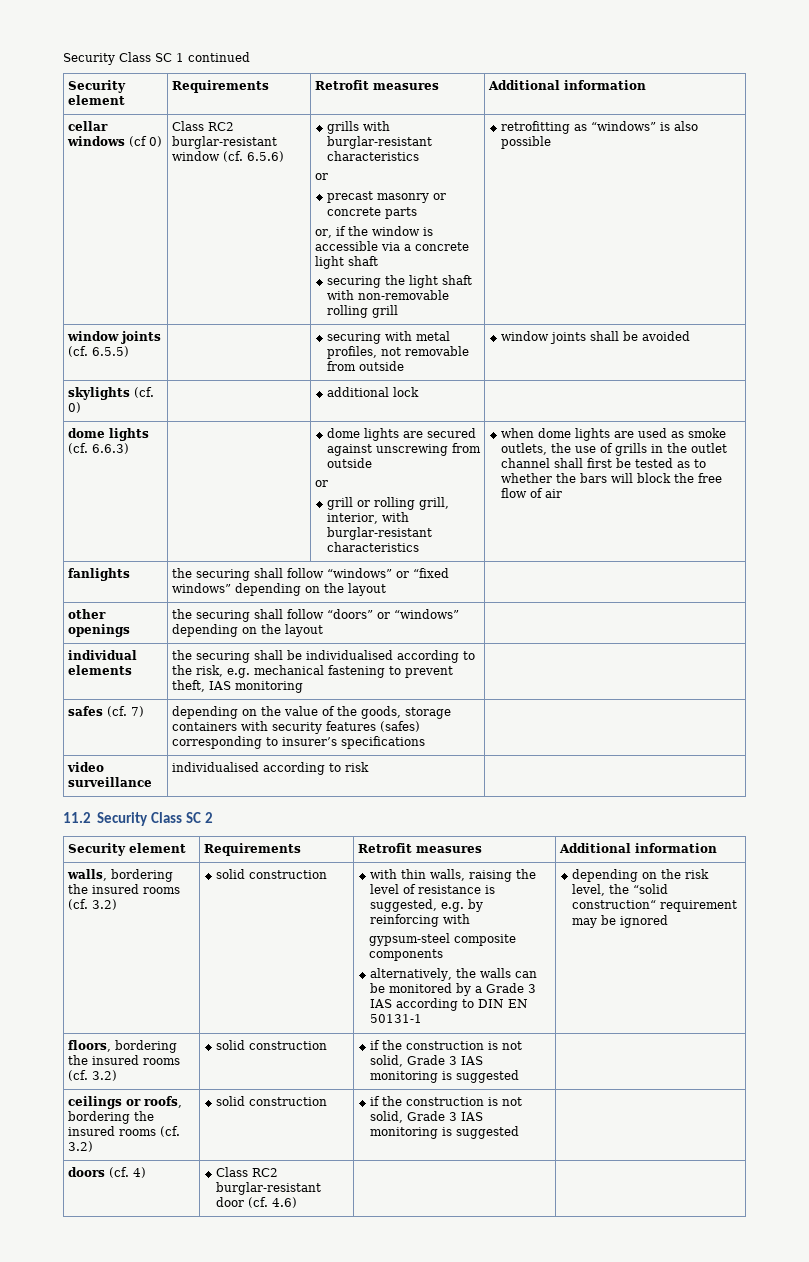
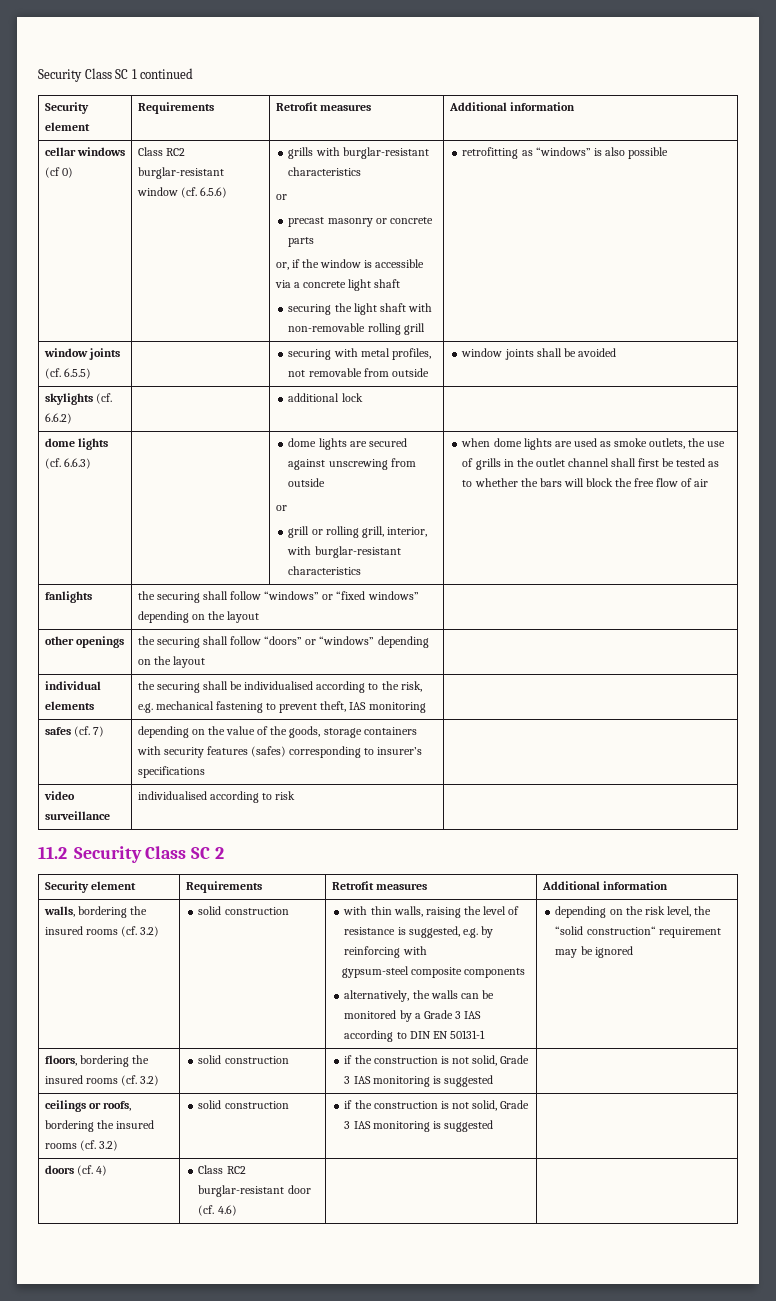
[67,402,81,413] 0) -> [44,413,72,424] 6.6.2)

